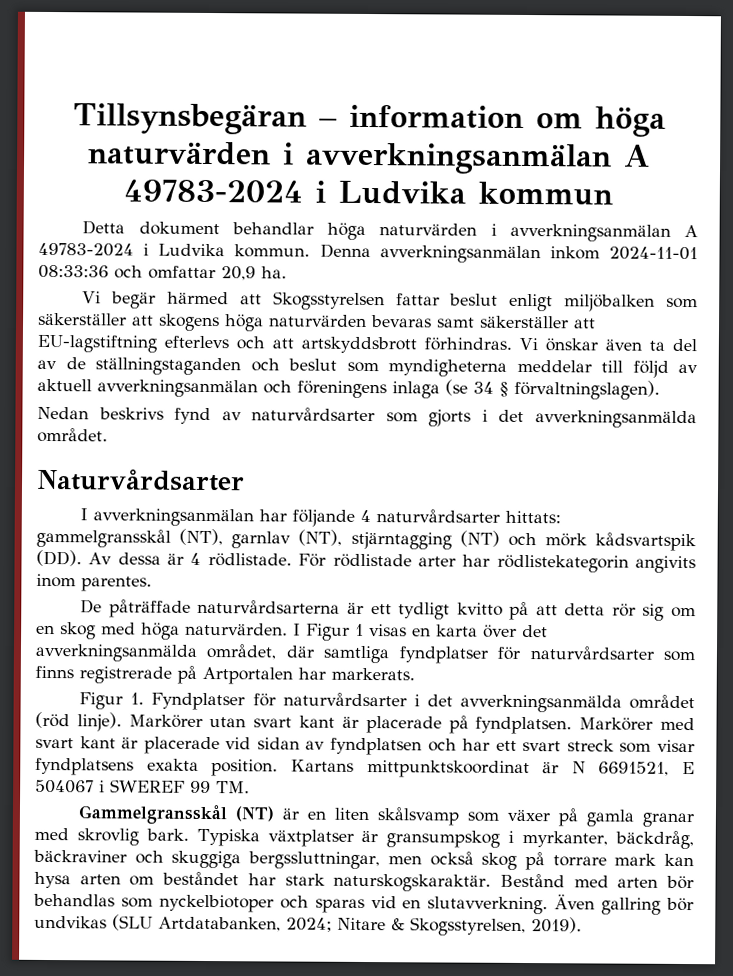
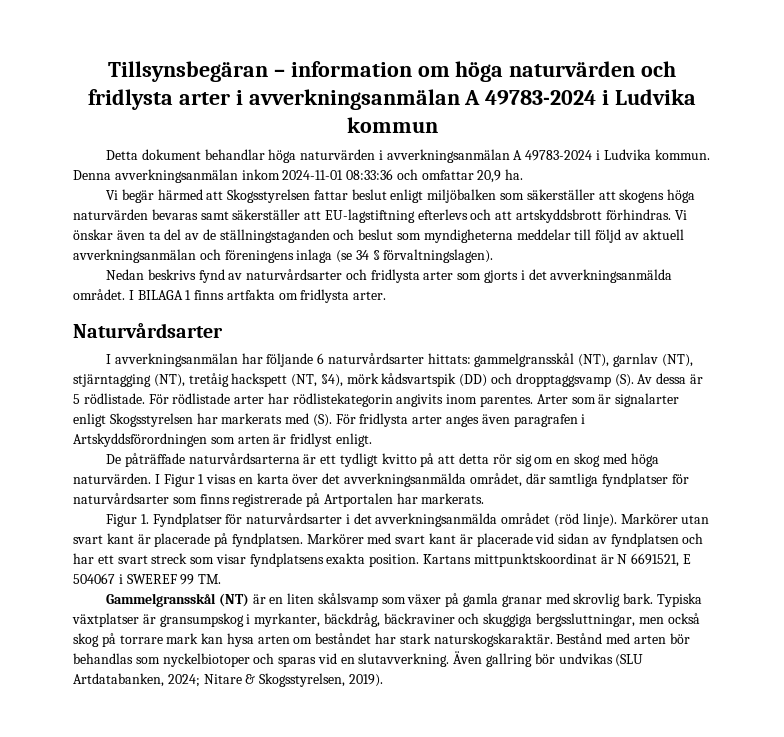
(272, 153) none -> [641,61,677,77] [87,89,230,110] och fridlysta arter
(376, 414) none -> [345,269,454,283] och fridlysta arter
(108, 435) none -> [128,289,387,303] I BILAGA 1 finns artfakta om fridlysta arter.
[360,509,372,523] 4 -> [317,353,325,364] 6
[459,530,696,552] [36,549,82,567] (NT) och mörk kådsvartspik (DD). -> [153,373,634,387] (NT), tretåig hackspett (NT, §4), mörk kådsvartspik (DD) och dropptaggsvamp (S).
[190,552,202,565] 4 -> [73,394,80,404] 5
(152, 584) none -> [536,393,680,407] [73,413,586,427] [73,433,372,447] Arter som är signalarter enligt Skogsstyrelsen har markerats med (S). För fridlysta arter anges även paragrafen i Artskyddsförordningen som arten är fridlyst enligt.

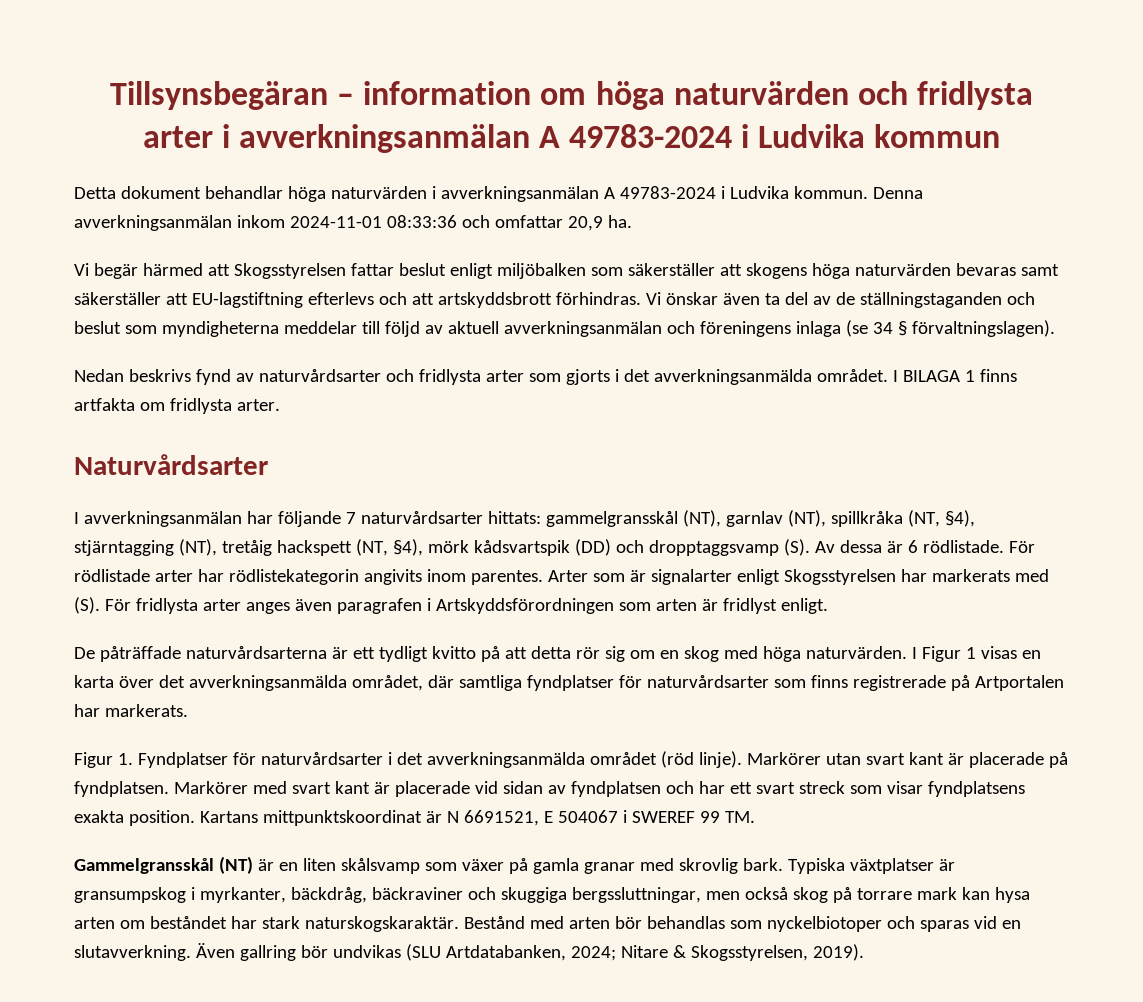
[317,353,325,364] 6 -> [345,512,356,524] 7
(693, 360) none -> [830,510,975,527] spillkråka (NT, §4),
[73,394,80,404] 5 -> [907,540,918,553] 6

